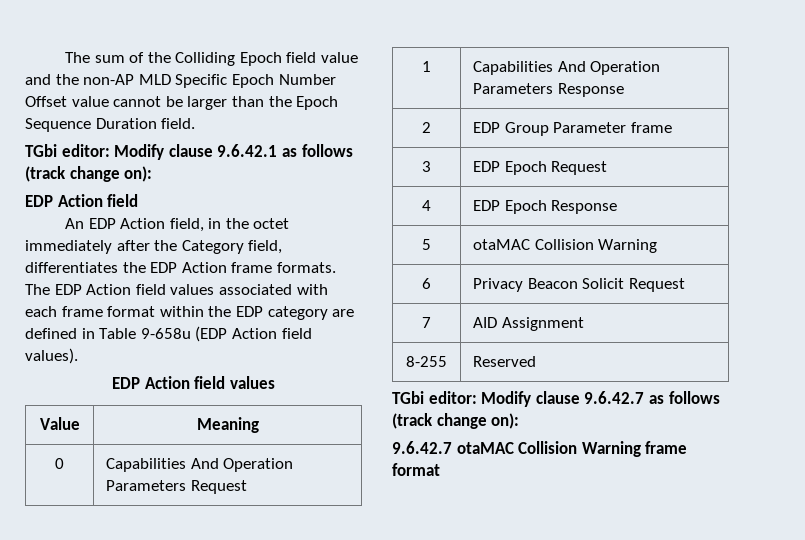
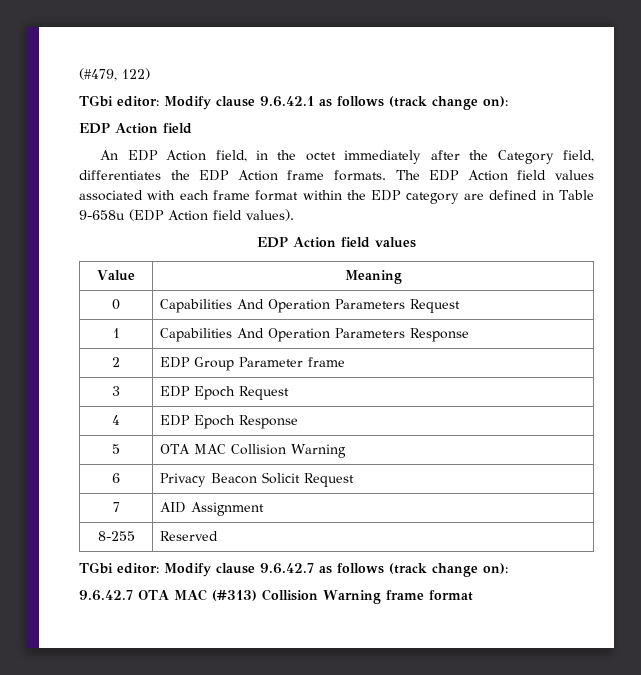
[64,52,359,66] [25,74,336,88] [25,96,339,110] [25,118,196,132] The sum of the Colliding Epoch field value and the non-AP MLD Specific Epoch Number Offset value cannot be larger than the Epoch Sequence Duration field. -> [79,68,150,81] (#479, 122)
[473,239,531,250] otaMAC -> [159,444,226,454] OTA MAC
[456,442,514,454] otaMAC -> [138,589,257,601] OTA MAC (#313)

